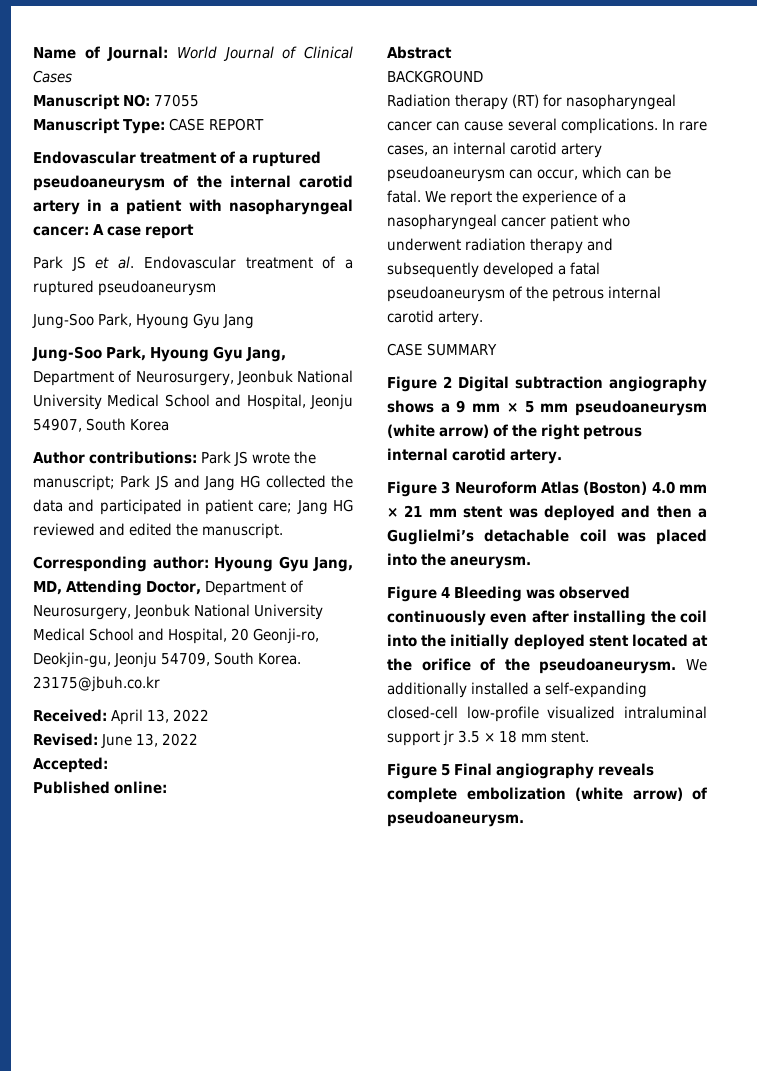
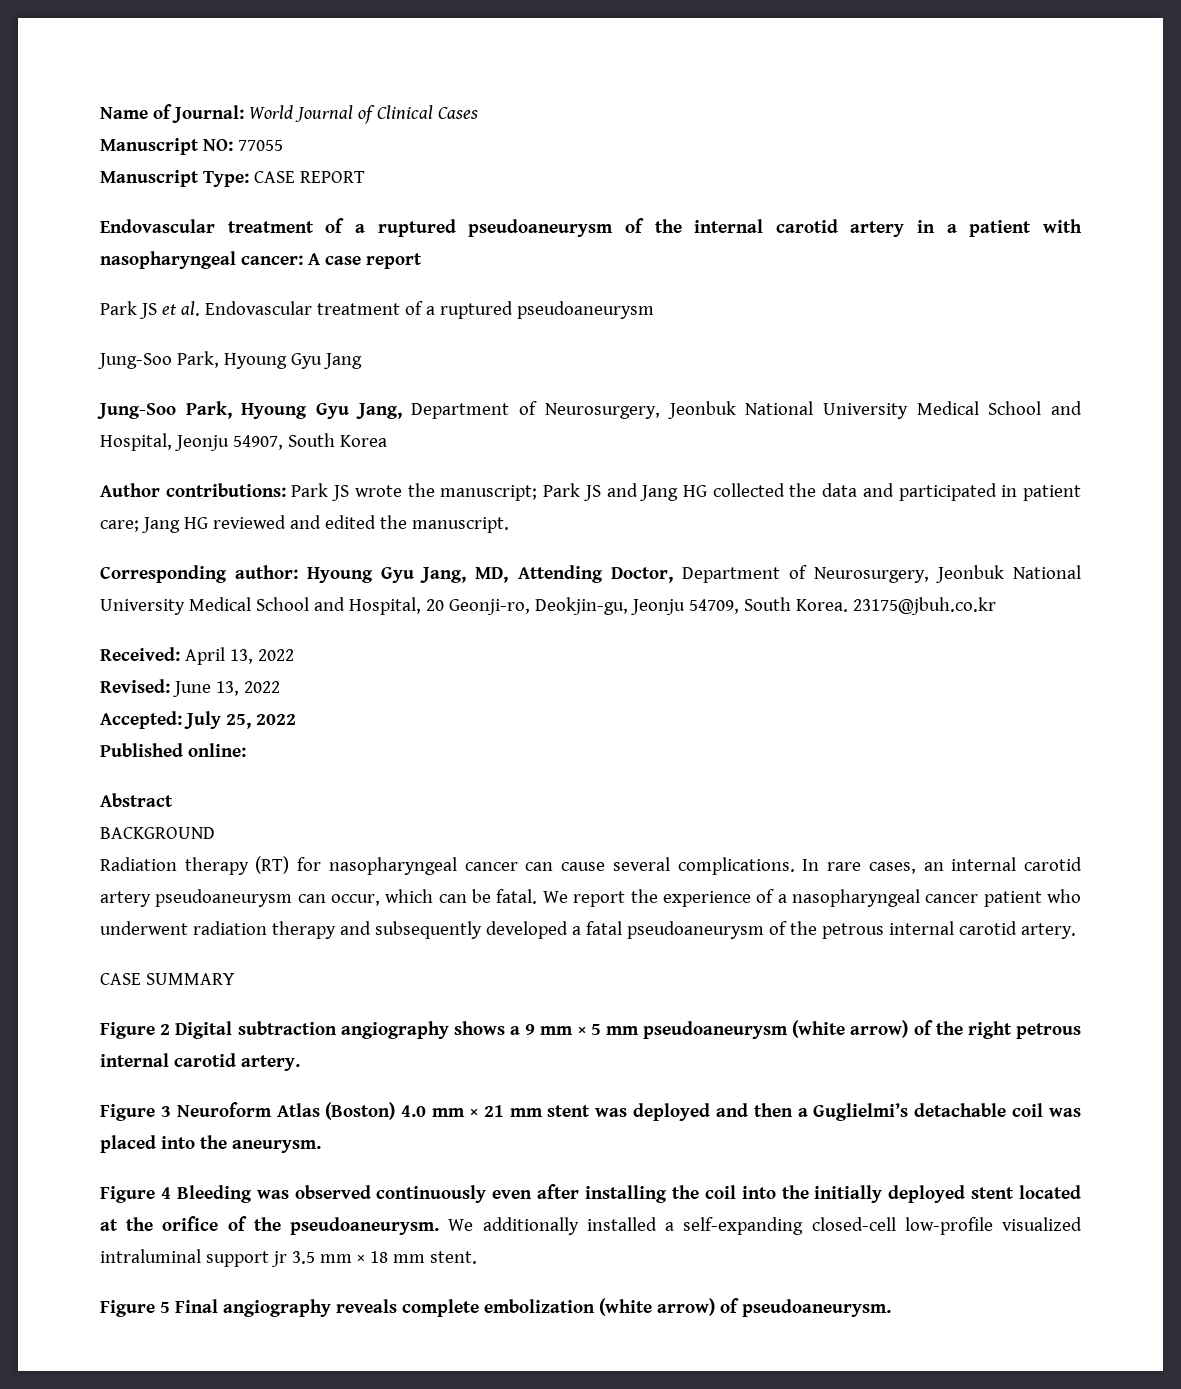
(108, 765) none -> [183,711,296,729] July 25, 2022
(481, 736) none -> [319,1254,352,1263] mm

